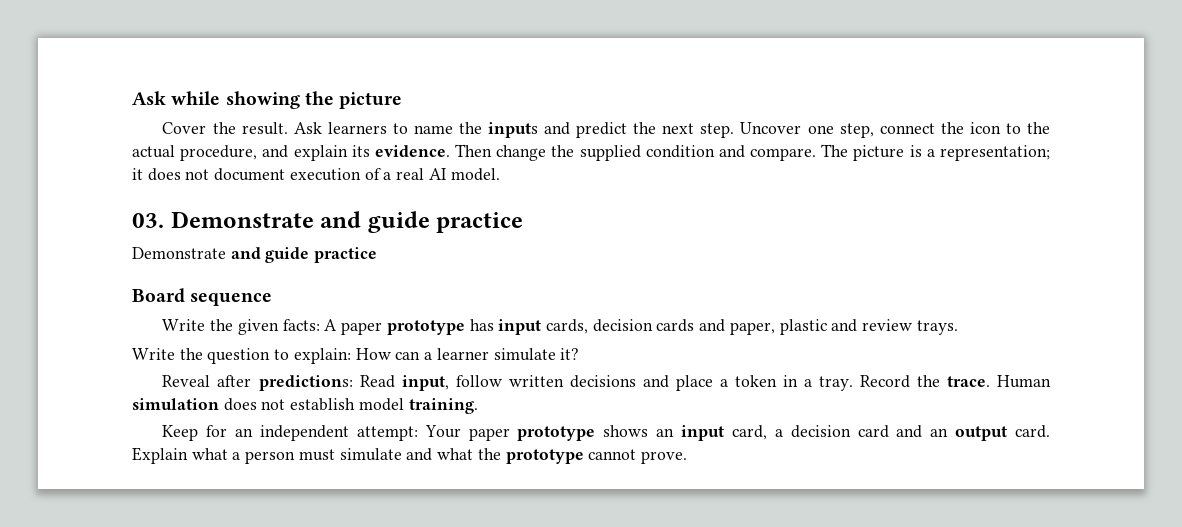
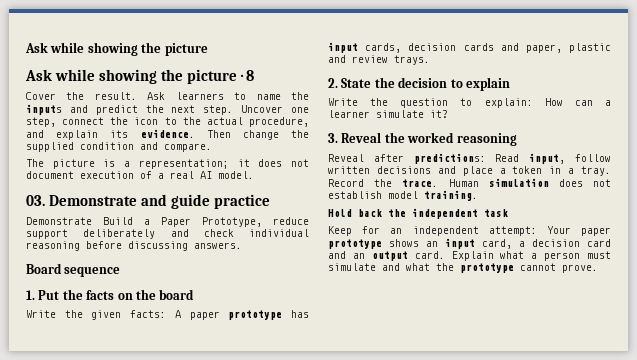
[132,91,403,109] Ask while showing the picture -> [25,42,208,56] [25,69,255,84] Ask while showing the picture // Ask while showing the picture · 8
(817, 154) none -> (212, 147) //
[230,247,378,263] [132,288,273,306] and guide practice // Board sequence -> [103,217,309,227] [26,229,309,239] [26,241,242,251] [26,263,121,277] [26,289,195,300] Build a Paper Prototype, reduce support deliberately and check individual reasoning before discussing answers. // Board sequence // 1. Put the facts on the board
(958, 327) none -> [328,77,510,91] // 2. State the decision to explain
(580, 354) none -> [328,132,517,146] // 3. Reveal the worked reasoning
(478, 406) none -> [328,208,508,219] // Hold back the independent task

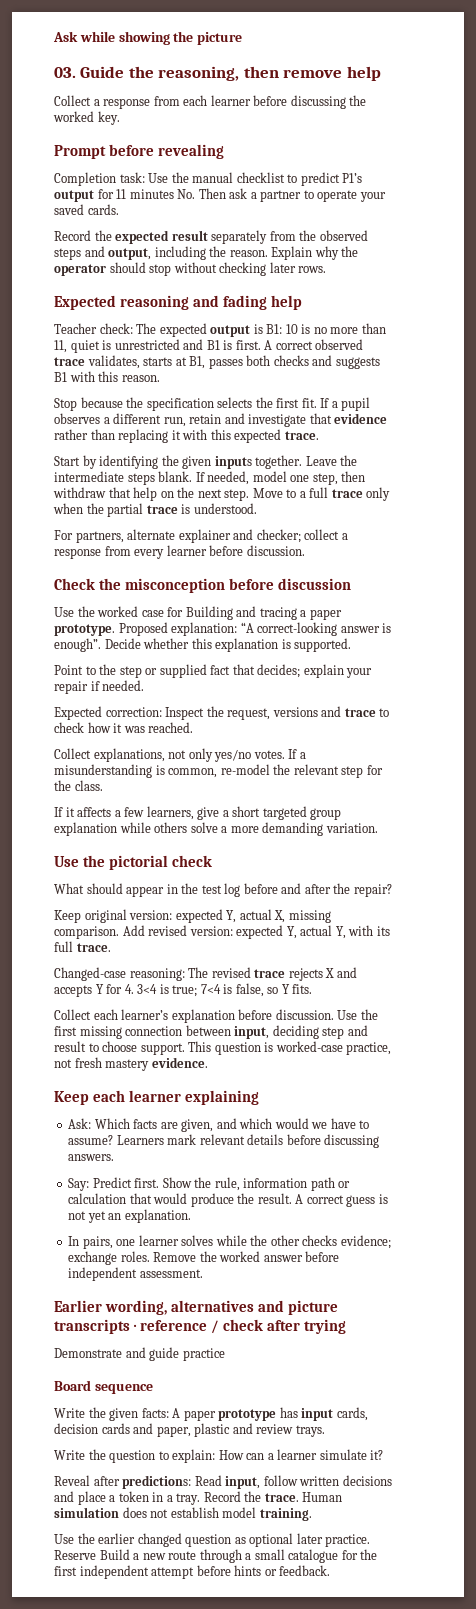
[25,69,255,84] [26,92,309,100] [26,104,309,115] [26,117,309,127] [26,129,309,140] [26,142,212,152] [26,159,310,169] [26,171,254,179] [26,194,270,209] [26,217,309,227] [26,229,309,239] [26,241,242,251] [26,263,121,277] [26,289,195,300] Ask while showing the picture · 8 // Cover the result. Ask learners to name the inputs and predict the next step. Uncover one step, connect the icon to the actual procedure, and explain its evidence. Then change the supplied condition and compare. // The picture is a representation; it does not document execution of a real AI model. // 03. Demonstrate and guide practice // Demonstrate Build a Paper Prototype, reduce support deliberately and check individual reasoning before discussing answers. // Board sequence // 1. Put the facts on the board -> [54,66,381,81] [54,95,367,109] [53,111,120,125] [54,144,225,159] [54,172,363,186] [54,188,386,202] [54,204,119,215] [54,230,368,244] [54,246,359,260] [54,262,327,276] [54,295,303,310] [54,323,386,337] [54,339,364,353] [54,355,380,369] [54,371,160,382] [54,397,371,411] [54,413,388,427] [54,429,319,443] [54,455,358,469] [54,471,366,485] [53,487,391,501] [53,503,257,517] [54,529,348,543] [54,545,305,559] [54,578,352,593] [54,606,342,620] [54,622,392,636] [54,638,352,652] [54,664,373,678] [54,680,145,694] [54,706,390,720] [54,722,194,733] [54,748,306,762] [54,764,383,778] [54,780,103,791] [54,806,342,820] [54,822,378,836] [54,855,213,870] [54,883,392,897] [54,909,331,923] [54,925,390,939] [54,941,111,952] [54,967,357,981] [54,983,313,997] [54,1009,378,1023] [54,1025,368,1039] [54,1041,392,1055] [54,1057,208,1071] [54,1090,260,1105] [68,1118,370,1132] [68,1134,380,1148] [68,1154,115,1161] [68,1177,351,1191] [68,1193,388,1207] [68,1209,191,1223] [68,1235,391,1249] [68,1251,340,1265] [68,1267,203,1281] [54,1300,339,1315] [54,1319,347,1334] [54,1347,225,1361] [54,1380,153,1394] 03. Guide the reasoning, then remove help // Collect a response from each learner before discussing the worked key. // Prompt before revealing // Completion task: Use the manual checklist to predict P1’s output for 11 minutes No. Then ask a partner to operate your saved cards. // Record the expected result separately from the observed steps and output, including the reason. Explain why the operator should stop without checking later rows. // Expected reasoning and fading help // Teacher check: The expected output is B1: 10 is no more than 11, quiet is unrestricted and B1 is first. A correct observed trace validates, starts at B1, passes both checks and suggests B1 with this reason. // Stop because the specification selects the first fit. If a pupil observes a different run, retain and investigate that evidence rather than replacing it with this expected trace. // Start by identifying the given inputs together. Leave the intermediate steps blank. If needed, model one step, then withdraw that help on the next step. Move to a full trace only when the partial trace is understood. // For partners, alternate explainer and checker; collect a response from every learner before discussion. // Check the misconception before discussion // Use the worked case for Building and tracing a paper prototype. Proposed explanation: “A correct-looking answer is enough”. Decide whether this explanation is supported. // Point to the step or supplied fact that decides; explain your repair if needed. // Expected correction: Inspect the request, versions and trace to check how it was reached. // Collect explanations, not only yes/no votes. If a misunderstanding is common, re-model the relevant step for the class. // If it affects a few learners, give a short targeted group explanation while others solve a more demanding variation. // Use the pictorial check // What should appear in the test log before and after the repair? // Keep original version: expected Y, actual X, missing comparison. Add revised version: expected Y, actual Y, with its full trace. // Changed-case reasoning: The revised trace rejects X and accepts Y for 4. 3<4 is true; 7<4 is false, so Y fits. // Collect each learner’s explanation before discussion. Use the first missing connection between input, deciding step and result to choose support. This question is worked-case practice, not fresh mastery evidence. // Keep each learner explaining // Ask: Which facts are given, and which would we have to assume? Learners mark relevant details before discussing answers. // Say: Predict first. Show the rule, information path or calculation that would produce the result. A correct guess is not yet an explanation. // In pairs, one learner solves while the other checks evidence; exchange roles. Remove the worked answer before independent assessment. // Earlier wording, alternatives and picture transcripts · reference / check after trying // Demonstrate and guide practice // Board sequence
[328,77,510,91] // 2. State the decision to explain -> (325, 1431) none
[328,132,517,146] // 3. Reveal the worked reasoning -> (384, 1455) none
[328,208,508,219] [328,226,611,236] [328,238,611,249] [328,251,611,261] [328,263,598,273] Hold back the independent task // Keep for an independent attempt: Your paper prototype shows an input card, a decision card and an output card. Explain what a person must simulate and what the prototype cannot prove. -> [54,1533,371,1547] [54,1549,378,1563] [54,1565,331,1579] Use the earlier changed question as optional later practice. Reserve Build a new route through a small catalogue for the first independent attempt before hints or feedback.

